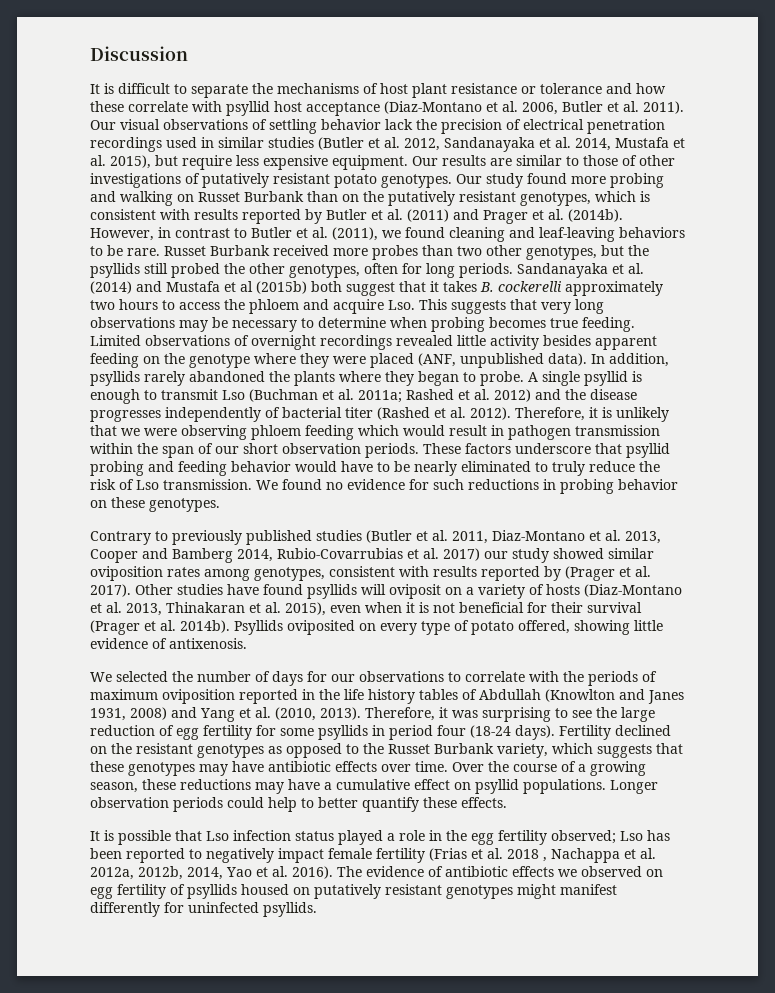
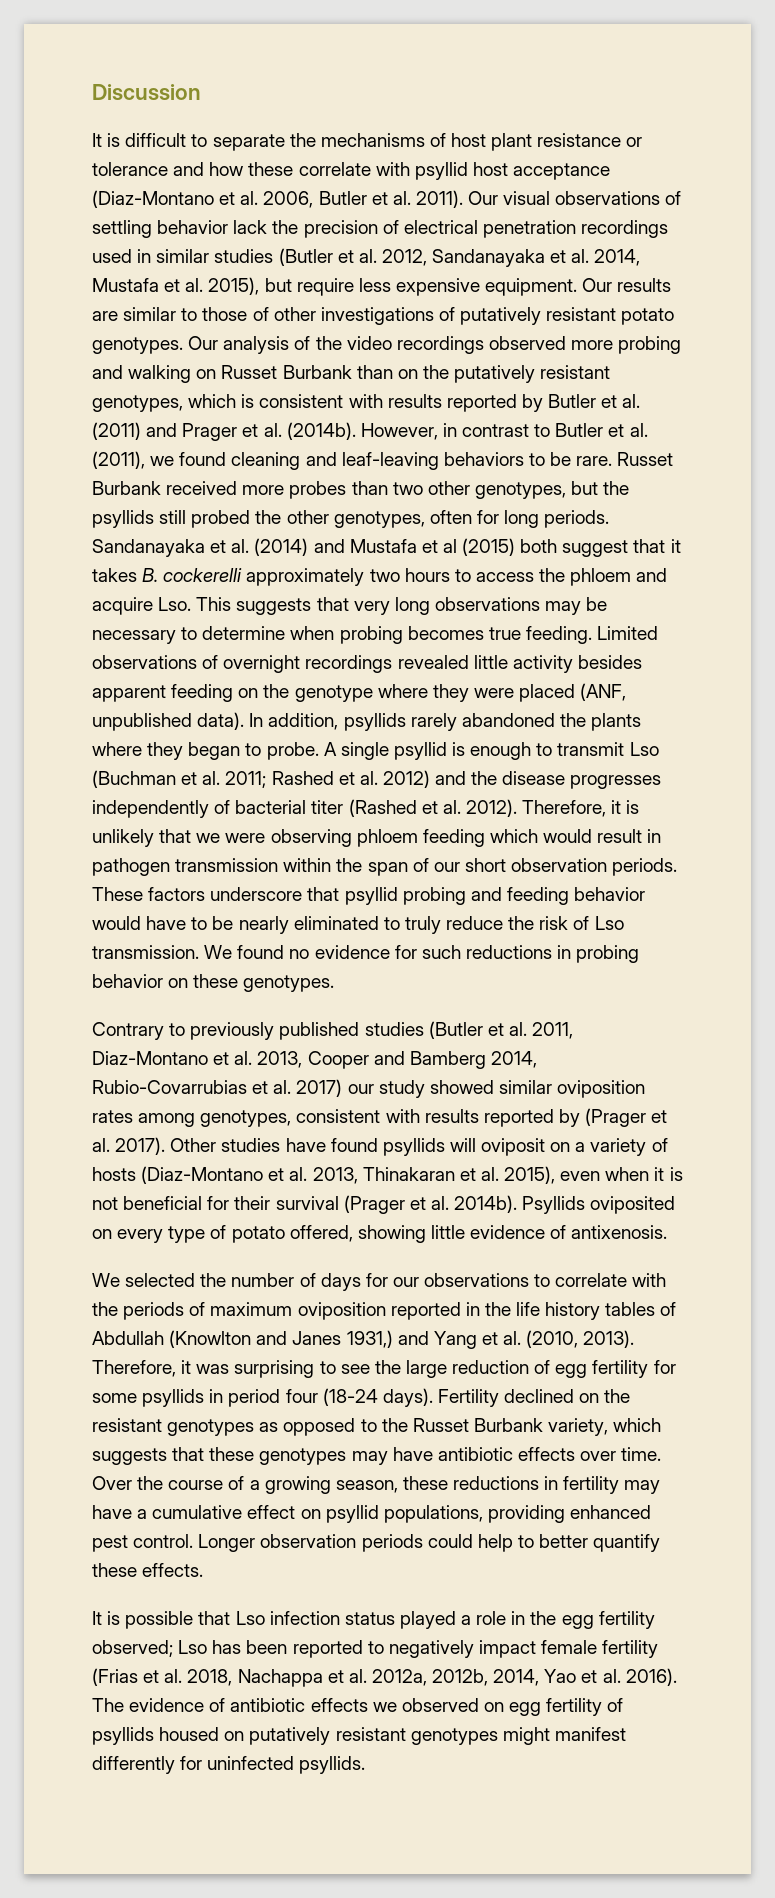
[486,173,567,188] study found -> [223,336,566,354] analysis of the video recordings observed
[256,281,307,294] (2015b) -> [462,538,516,556] (2015)
[358,390,402,403] 2011a; -> [225,771,267,788] 2011;
[90,707,167,721] 1931, 2008) -> [346,1330,393,1348] 1931,)
(251, 784) none -> [544,1476,620,1494] in fertility
[523,779,606,794] populations. -> [383,1505,652,1523] [92,1534,194,1552] populations, providing enhanced pest control.
[507,849,547,862] 2018 , -> [187,1669,233,1686] 2018,

